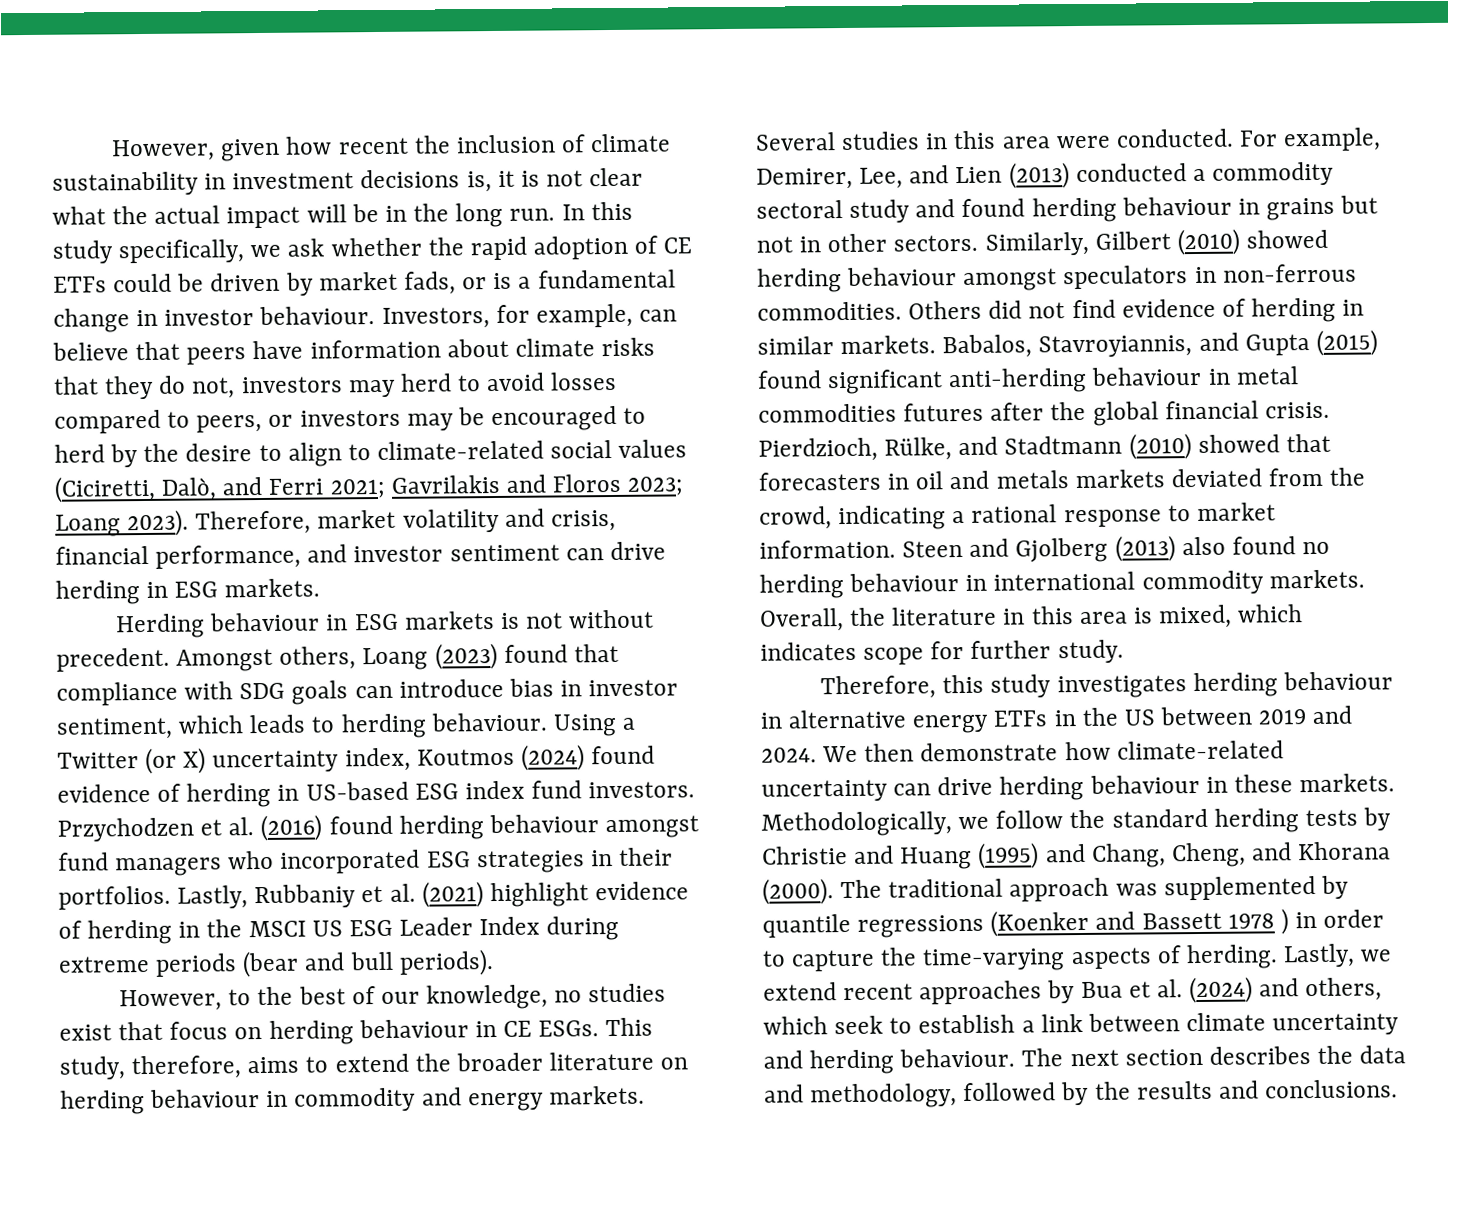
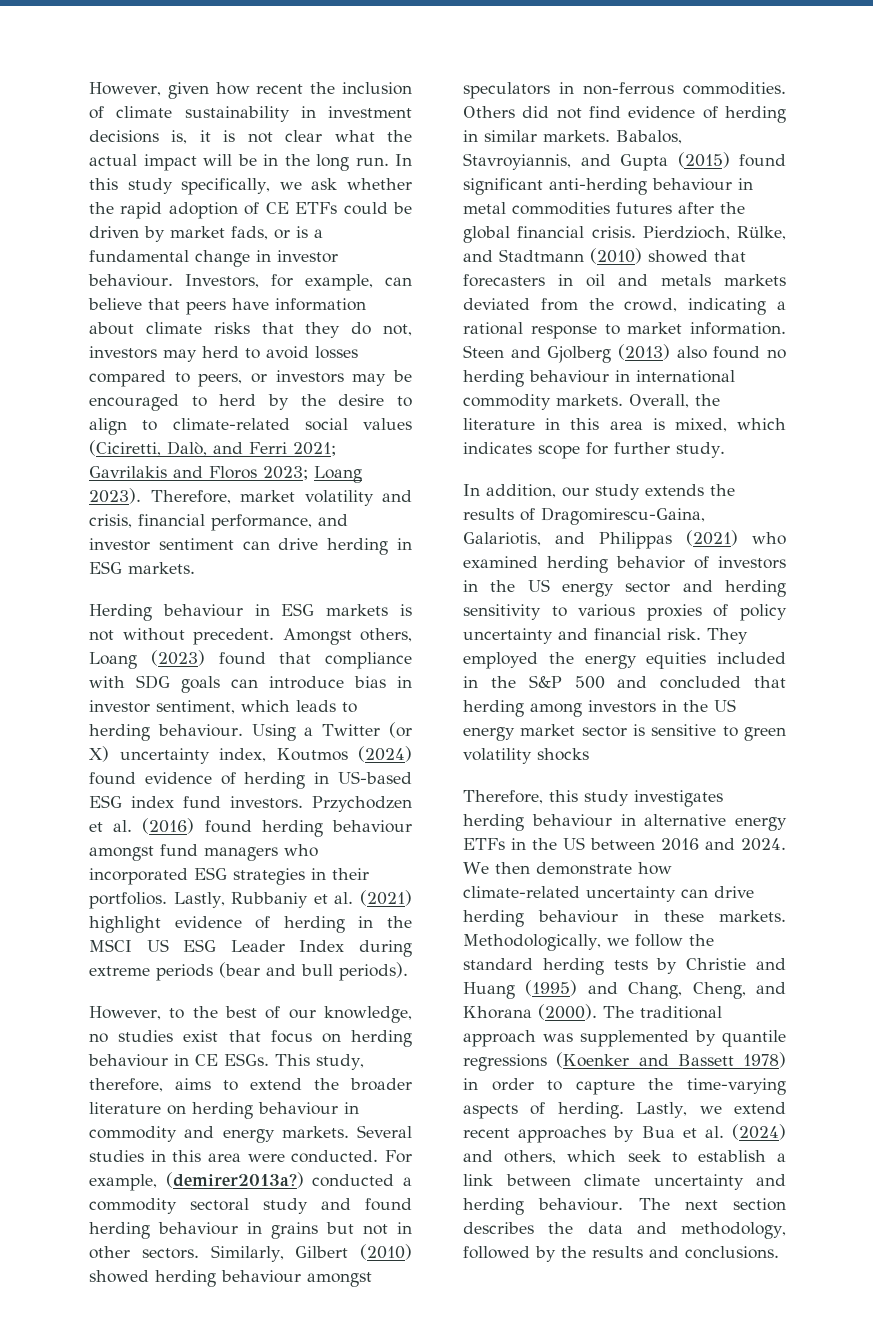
[756,162,1070,190] Demirer, Lee, and Lien (2013) -> [165,1172,304,1188] (demirer2013a?)
(1124, 651) none -> [463,484,735,500] [463,507,705,525] [463,530,786,549] [463,556,786,573] [463,579,786,597] [463,604,787,621] [463,628,748,644] [463,652,786,669] [463,675,786,689] [463,699,736,717] [463,724,786,741] [463,748,589,764] // In addition, our study extends the results of Dragomirescu-Gaina, Galariotis, and Philippas (2021) who examined herding behavior of investors in the US energy sector and herding sensitivity to various proxies of policy uncertainty and financial risk. They employed the energy equities included in the S&P 500 and concluded that herding among investors in the US energy market sector is sensitive to green volatility shocks
[1258,709,1307,725] 2019 -> [661,838,699,851] 2016
[1227,908,1289,935] 1978 ) -> [743,1052,786,1068] 1978)

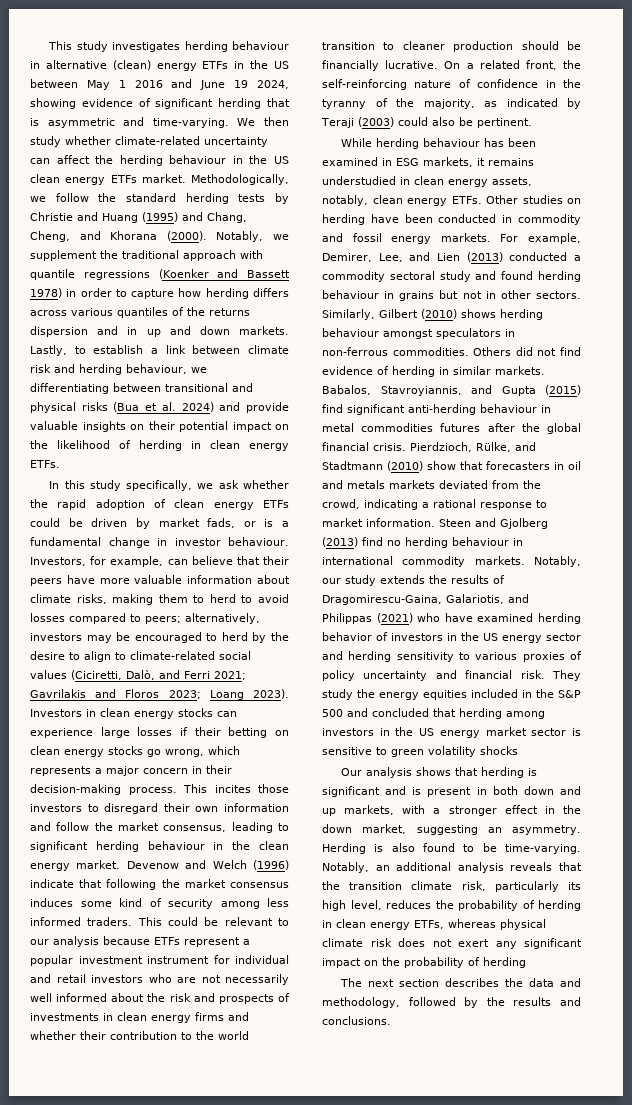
[89,82,412,99] [89,106,412,122] [89,130,412,144] [89,154,389,171] However, given how recent the inclusion of climate sustainability in investment decisions is, it is not clear what the actual impact will be in the long run. -> [48,41,289,52] [30,60,289,71] [30,79,289,90] [30,98,290,109] [30,117,289,128] [30,136,268,147] [30,155,290,166] [30,174,289,185] [30,193,289,204] [30,212,247,223] [30,231,289,242] [30,250,263,261] [30,269,290,280] [30,288,289,299] [30,307,250,318] [30,326,289,337] [30,345,289,356] [30,364,207,375] [30,383,253,394] [30,402,289,413] [30,421,289,432] [30,440,289,451] [30,460,60,468] This study investigates herding behaviour in alternative (clean) energy ETFs in the US between May 1 2016 and June 19 2024, showing evidence of significant herding that is asymmetric and time-varying. We then study whether climate-related uncertainty can affect the herding behaviour in the US clean energy ETFs market. Methodologically, we follow the standard herding tests by Christie and Huang (1995) and Chang, Cheng, and Khorana (2000). Notably, we supplement the traditional approach with quantile regressions (Koenker and Bassett 1978) in order to capture how herding differs across various quantiles of the returns dispersion and in up and down markets. Lastly, to establish a link between climate risk and herding behaviour, we differentiating between transitional and physical risks (Bua et al. 2024) and provide valuable insights on their potential impact on the likelihood of herding in clean energy ETFs. //
[265,202,289,214] CE -> [174,499,254,510] clean energy
(180, 304) none -> [262,556,289,565] their
(269, 304) none -> [99,575,183,584] more valuable
[213,322,412,338] [89,346,197,362] risks that they do not, investors may -> [76,594,205,605] risks, making them to
[198,373,267,387] peers, or -> [145,613,260,624] peers; alternatively,
[150,490,412,506] [89,514,348,531] [89,538,413,555] [89,561,195,574] [89,603,413,621] [89,628,412,645] [89,650,412,669] [89,675,412,693] [89,700,357,714] [89,722,412,741] [89,746,412,764] [89,771,412,789] [89,795,412,812] [89,818,412,837] [89,844,318,861] [89,867,369,885] [89,890,412,909] [89,916,412,933] [89,939,412,957] [89,962,408,981] [89,1006,412,1023] [89,1030,412,1047] [88,1053,364,1070] [89,1078,412,1092] [89,1102,338,1119] Therefore, market volatility and crisis, financial performance, and investor sentiment can drive herding in ESG markets. // Herding behaviour in ESG markets is not without precedent. Amongst others, Loang (2023) found that compliance with SDG goals can introduce bias in investor sentiment, which leads to herding behaviour. Using a Twitter (or X) uncertainty index, Koutmos (2024) found evidence of herding in US-based ESG index fund investors. Przychodzen et al. (2016) found herding behaviour amongst fund managers who incorporated ESG strategies in their portfolios. Lastly, Rubbaniy et al. (2021) highlight evidence of herding in the MSCI US ESG Leader Index during extreme periods (bear and bull periods). // However, to the best of our knowledge, no studies exist that focus on herding behaviour in CE ESGs. This study, therefore, aims to extend the broader literature on herding behaviour -> [30,708,237,719] [30,727,289,738] [30,746,240,757] [30,765,232,776] [30,784,289,795] [30,803,289,814] [30,822,289,833] [30,841,289,852] [30,860,289,871] [30,879,289,890] [30,898,289,909] [30,917,290,926] [30,936,250,947] [30,955,289,966] [30,974,289,985] [30,993,290,1004] [30,1012,249,1023] [30,1031,249,1040] [322,41,581,52] [322,60,581,71] [322,79,581,90] [322,98,581,109] [321,117,532,128] [341,138,537,149] [322,157,534,167] [322,176,532,187] [322,195,581,206] [322,214,497,225] Investors in clean energy stocks can experience large losses if their betting on clean energy stocks go wrong, which represents a major concern in their decision-making process. This incites those investors to disregard their own information and follow the market consensus, leading to significant herding behaviour in the clean energy market. Devenow and Welch (1996) indicate that following the market consensus induces some kind of security among less informed traders. This could be relevant to our analysis because ETFs represent a popular investment instrument for individual and retail investors who are not necessarily well informed about the risk and prospects of investments in clean energy firms and whether their contribution to the world transition to cleaner production should be financially lucrative. On a related front, the self-reinforcing nature of confidence in the tyranny of the majority, as indicated by Teraji (2003) could also be pertinent. // While herding behaviour has been examined in ESG markets, it remains understudied in clean energy assets, notably, clean energy ETFs. Other studies on herding have been conducted
(215, 1132) none -> [352,233,382,242] fossil
[357,1125,412,1138] [89,1150,412,1163] [89,1172,304,1191] Several studies in this area were conducted. For example, (demirer2013a?) -> [500,233,581,244] [322,252,503,262] For example, Demirer, Lee, and Lien (2013)
[89,1270,149,1283] showed -> [461,309,496,318] shows
[739,154,786,167] found -> [322,404,343,413] find
[648,250,708,263] showed -> [427,461,456,470] show
[676,346,761,359] also found -> [362,537,383,546] find
[629,394,720,408] [463,418,786,432] [463,442,725,459] [463,484,556,498] Overall, the literature in this area is mixed, which indicates scope for further study. // In addition, -> [534,556,581,567] Notably,
(786, 538) none -> [444,613,473,622] have
[463,652,538,669] employed -> [322,689,353,700] study
[463,790,723,807] [463,814,787,831] [463,837,786,851] [463,862,672,875] [463,886,754,902] [463,910,786,927] [463,934,714,951] [463,958,786,975] [463,980,786,999] [463,1004,722,1020] [463,1030,786,1047] [463,1052,786,1071] [463,1078,786,1095] [463,1102,786,1119] [463,1124,786,1143] [463,1150,786,1164] [463,1174,786,1190] [463,1198,624,1215] Therefore, this study investigates herding behaviour in alternative energy ETFs in the US between 2016 and 2024. We then demonstrate how climate-related uncertainty can drive herding behaviour in these markets. Methodologically, we follow the standard herding tests by Christie and Huang (1995) and Chang, Cheng, and Khorana (2000). The traditional approach was supplemented by quantile regressions (Koenker and Bassett 1978) in order to capture the time-varying aspects of herding. Lastly, we extend recent approaches by Bua et al. (2024) and others, which seek to establish a link between climate uncertainty and herding behaviour. -> [341,767,538,778] [322,786,581,797] [322,805,581,816] [322,824,582,835] [322,843,581,854] [322,862,582,873] [322,881,581,892] [322,900,581,911] [322,919,546,930] [322,938,582,949] [322,957,526,968] Our analysis shows that herding is significant and is present in both down and up markets, with a stronger effect in the down market, suggesting an asymmetry. Herding is also found to be time-varying. Notably, an additional analysis reveals that the transition climate risk, particularly its high level, reduces the probability of herding in clean energy ETFs, whereas physical climate risk does not exert any significant impact on the probability of herding //

